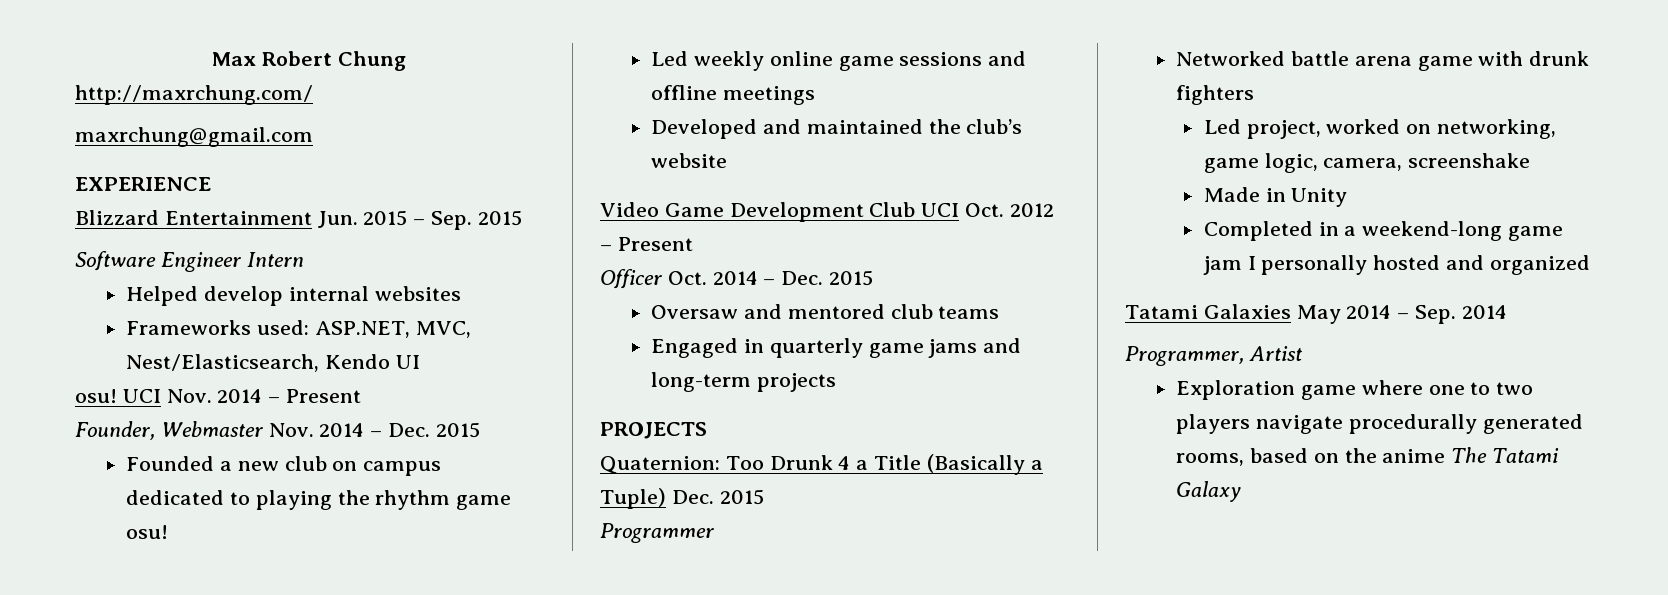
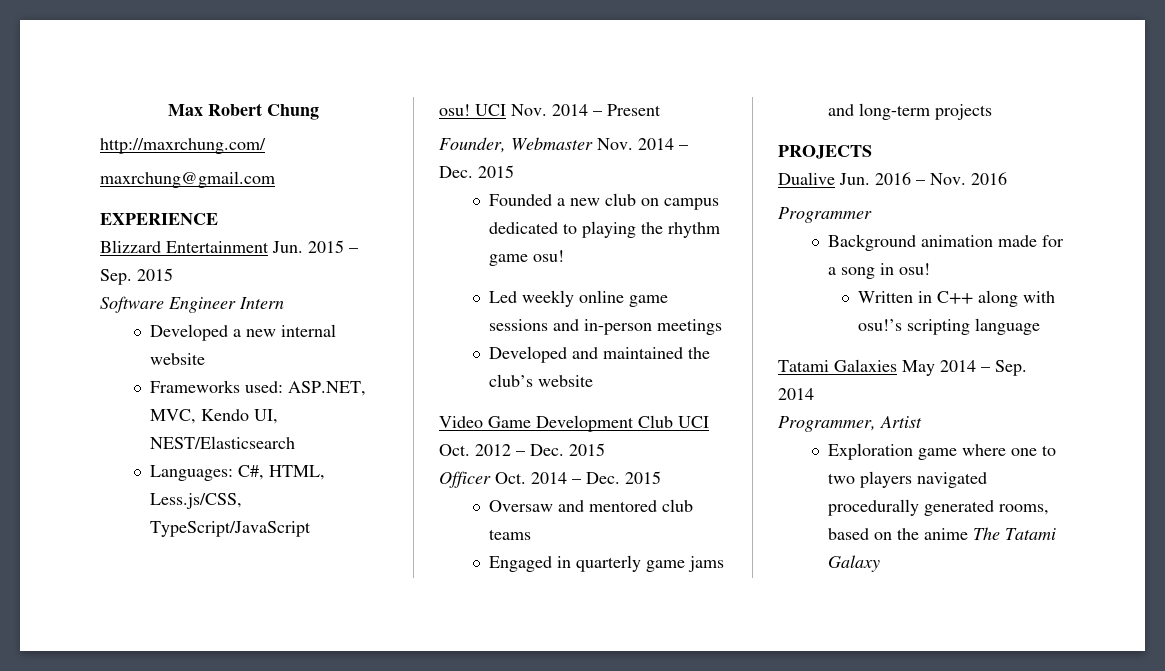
[126,286,461,306] Helped develop internal websites -> [149,324,336,341] [149,353,205,365] Developed a new internal website
[126,354,420,372] Nest/Elasticsearch, Kendo UI -> [200,409,278,424] [149,436,295,449] [149,465,325,481] [149,493,242,509] [149,521,311,537] Kendo UI, NEST/Elasticsearch // Languages: C#, HTML, Less.js/CSS, TypeScript/JavaScript
[651,85,718,100] offline -> [583,319,652,335] in-person
[617,237,693,251] Present -> [530,443,605,456] Dec. 2015
[600,454,1043,475] [600,488,764,509] [600,523,714,543] [1176,51,1590,71] [1176,85,1255,105] [1203,119,1556,139] [1203,153,1531,173] [1203,187,1348,207] [1203,221,1563,241] [1202,255,1590,275] Quaternion: Too Drunk 4 a Title (Basically a Tuple) Dec. 2015 // Programmer // Networked battle arena game with drunk fighters // Led project, worked on networking, game logic, camera, screenshake // Made in Unity // Completed in a weekend-long game jam I personally hosted and organized -> [778,172,1007,185] [778,207,872,223] [827,234,1064,251] [827,263,930,279] [857,290,1055,307] [857,318,1040,335] Dualive Jun. 2016 – Nov. 2016 // Programmer // Background animation made for a song in osu! // Written in C++ along with osu!’s scripting language
[1255,415,1343,434] navigate -> [916,472,987,488] navigated

